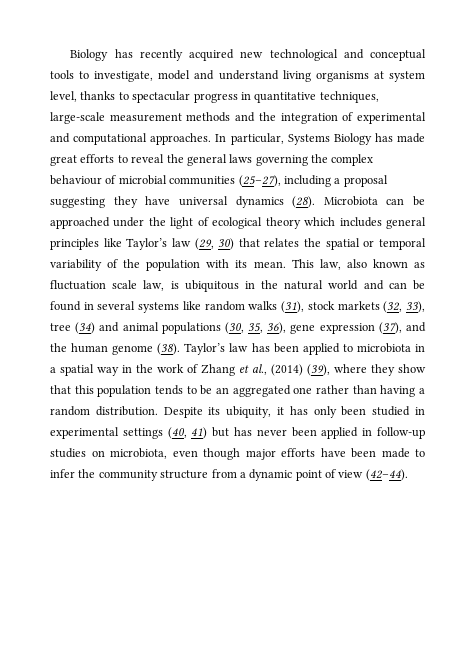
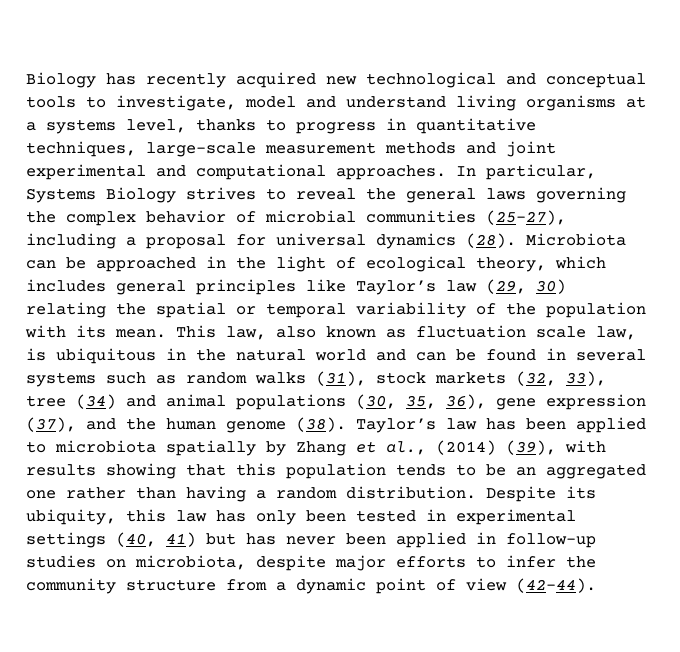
[388,71,425,82] system -> [26,119,116,134] a systems
[132,91,191,103] spectacular -> (286, 125) none
[258,112,354,124] the integration of -> [506,141,556,157] joint
[374,133,425,143] [50,154,115,166] has made great efforts -> [186,187,256,200] strives
[50,175,102,185] behaviour -> [146,210,226,223] behavior
[50,196,171,208] suggesting they have -> [236,234,266,246] for
[113,217,145,227] under -> [206,256,226,268] in
[265,217,301,229] theory -> [476,257,546,272] theory,
[238,238,300,247] that relates -> [26,302,106,318] relating
[182,301,201,310] like -> [106,372,176,384] such as
[414,344,425,352] [50,364,198,376] in a spatial way in the work of -> [166,440,286,456] spatially by
[334,364,426,376] where they show -> [565,440,606,453] [26,463,176,479] with results showing
[277,407,284,415] it -> [126,509,207,522] this law
[372,406,411,416] studied -> [356,510,416,522] tested
[172,448,410,460] even though major efforts have been made -> [256,555,466,571] despite major efforts

